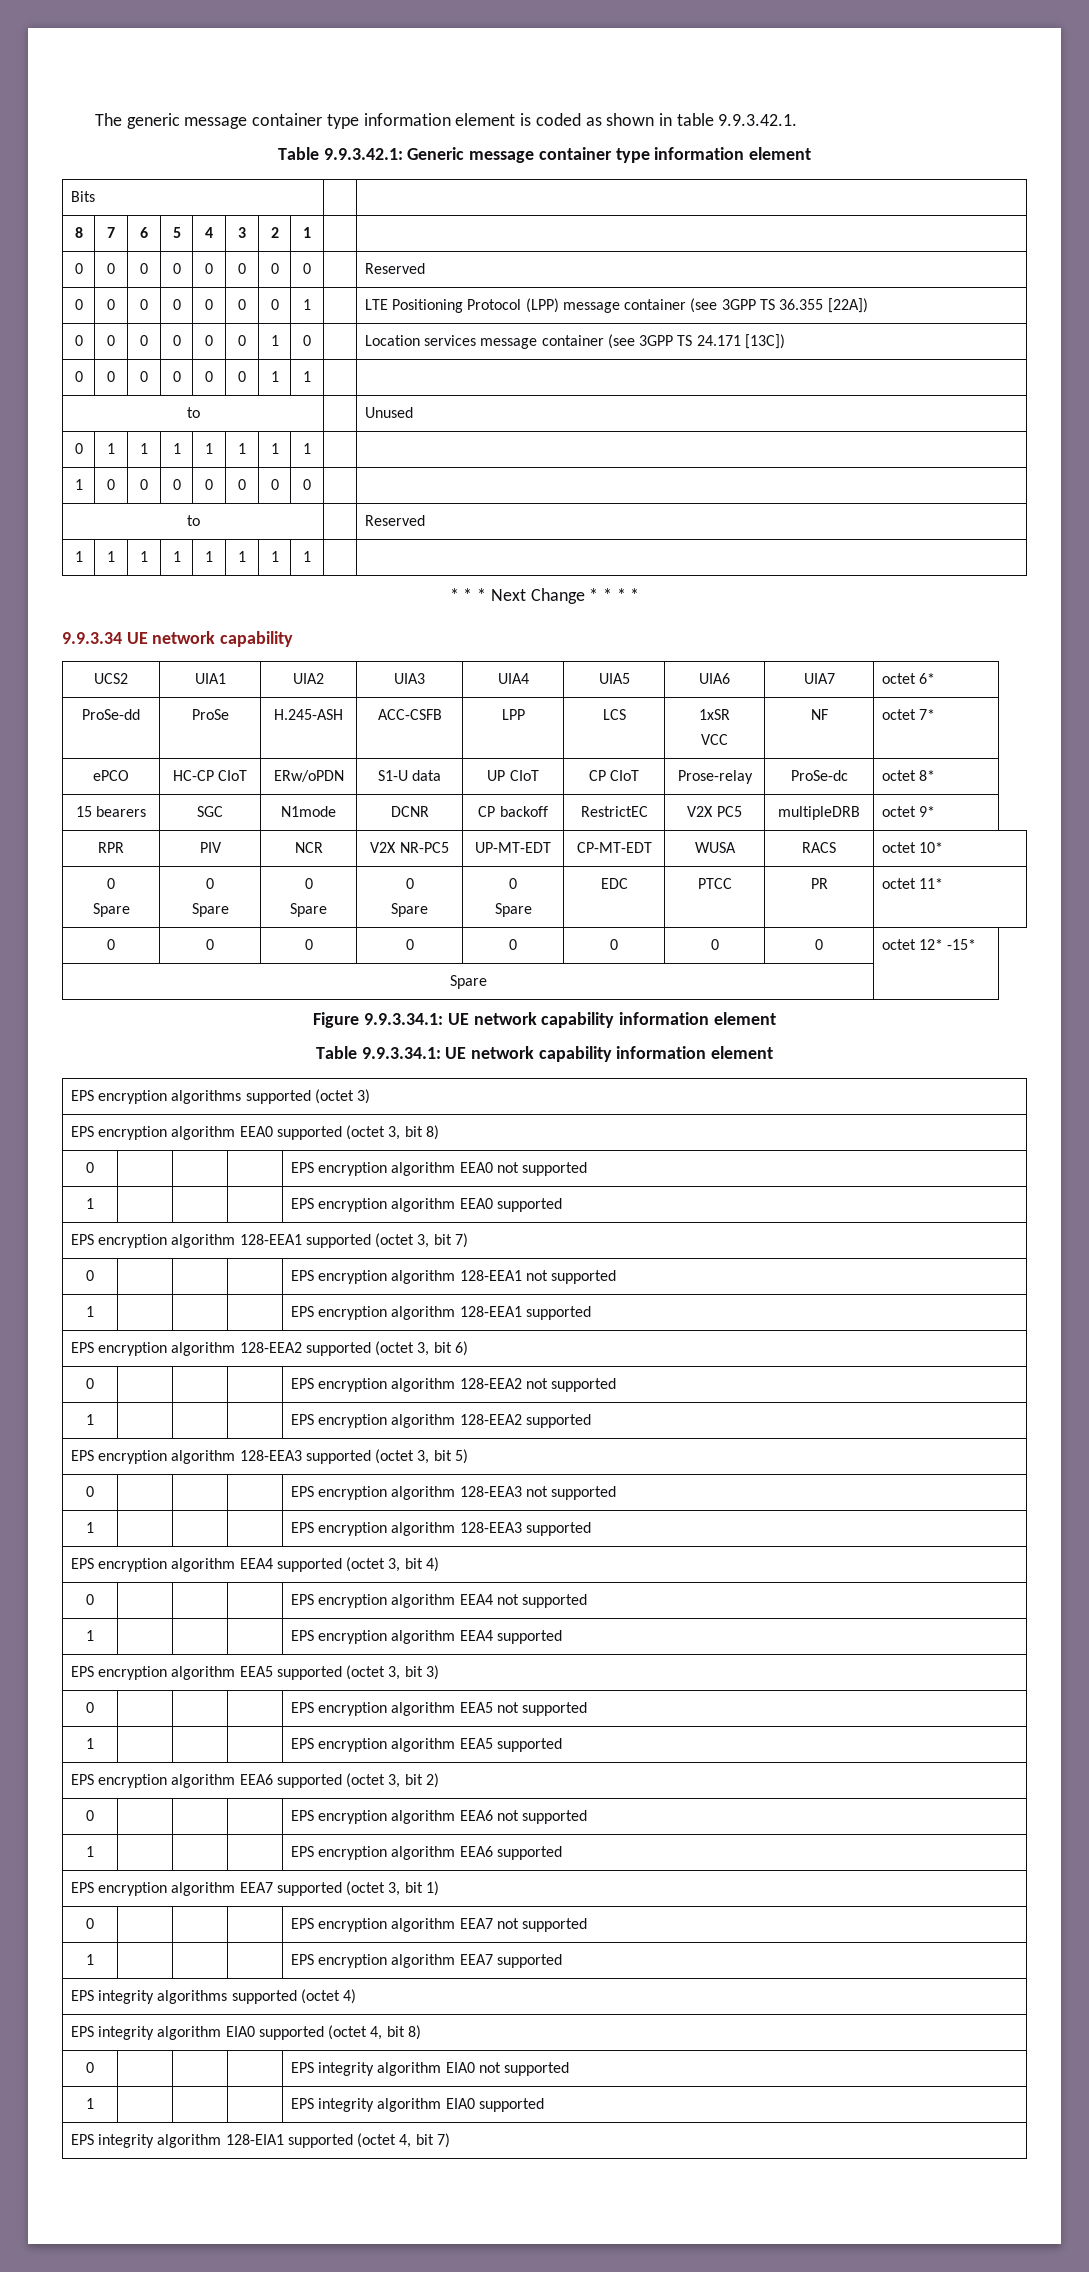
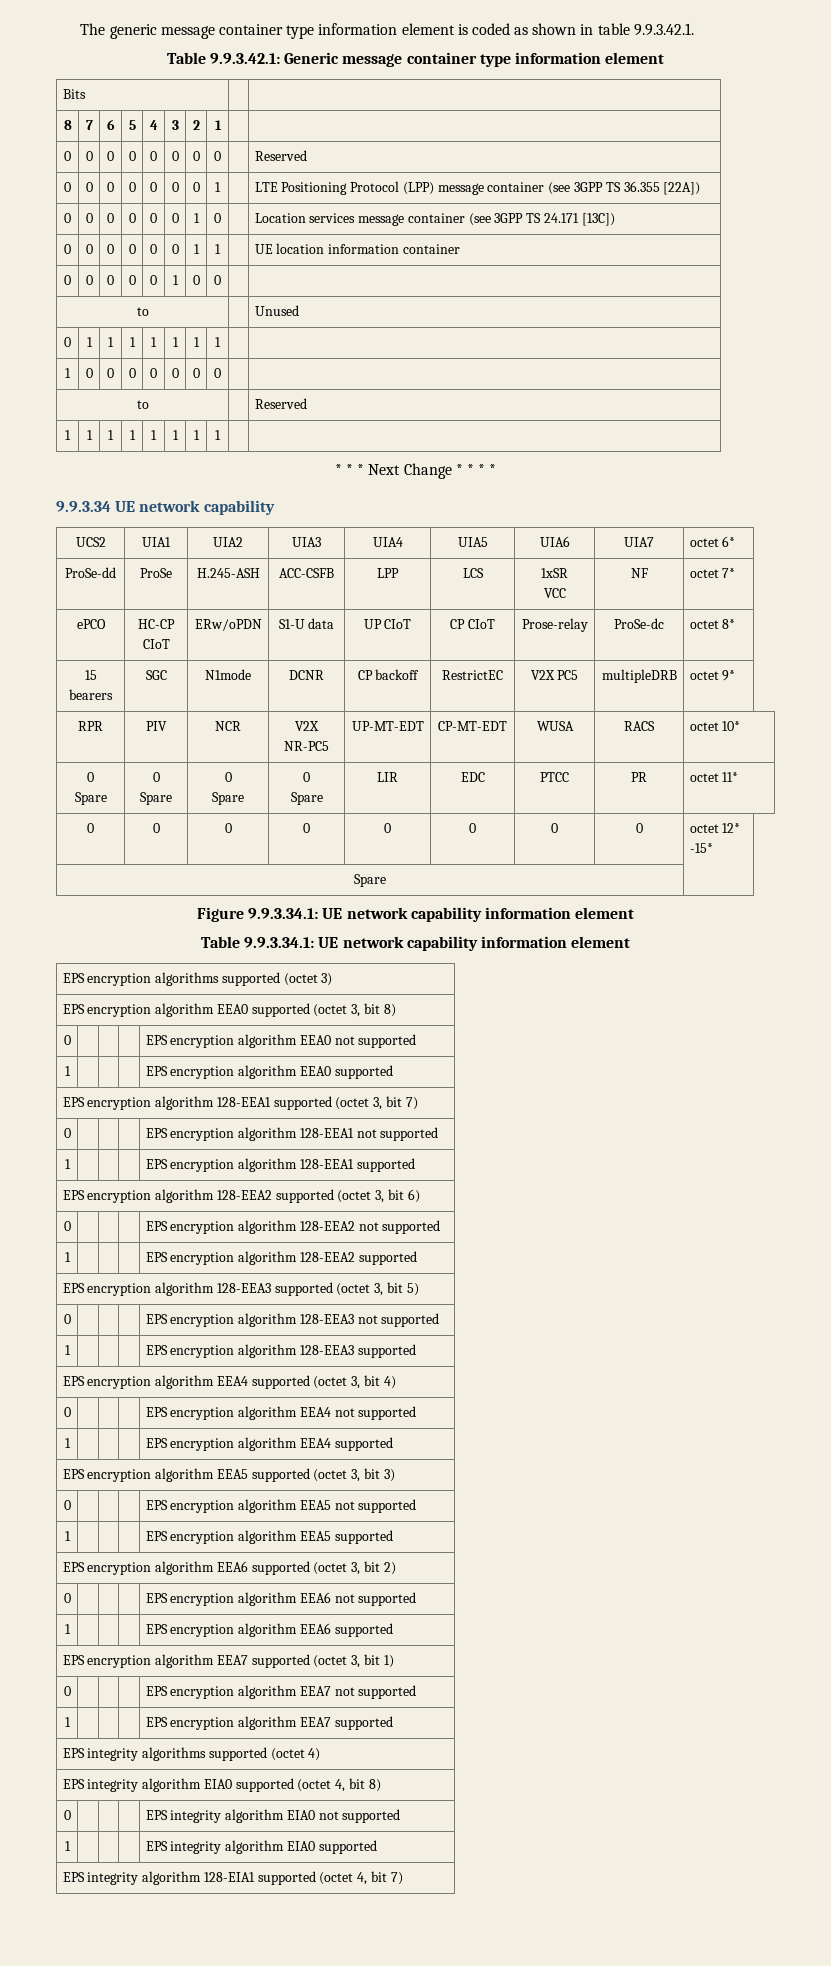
(311, 376) none -> [254,243,460,254] [64,275,71,285] [85,275,93,285] [107,275,114,285] [128,275,136,285] [150,275,157,285] [172,275,179,285] [192,275,200,285] [214,275,221,285] | UE location information container // 0 | 0 | 0 | 0 | 0 | 1 | 0 | 0 |
[509,878,517,889] [494,903,532,917] 0 // Spare -> [376,772,398,782] LIR

